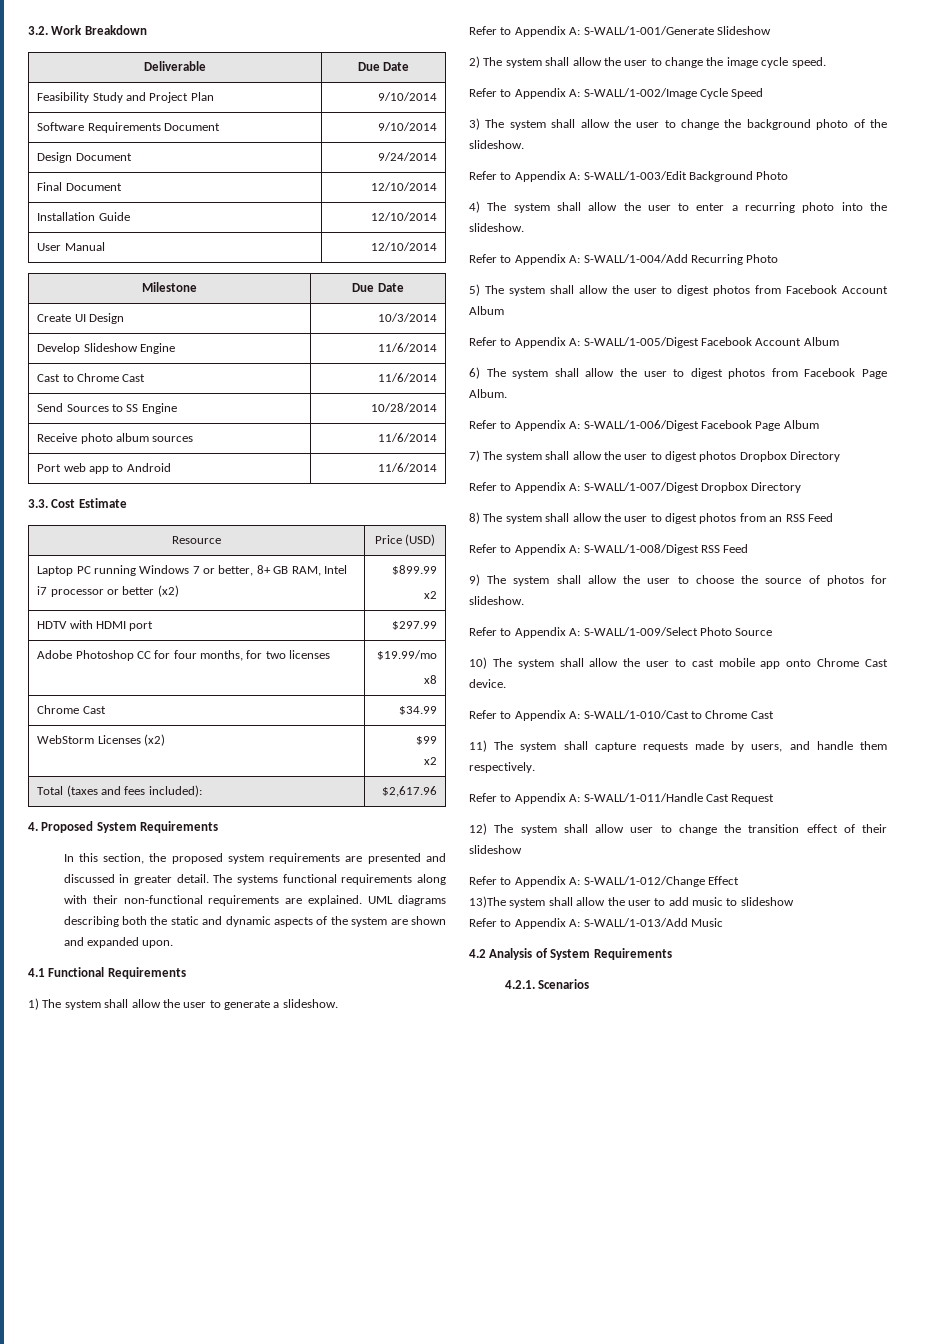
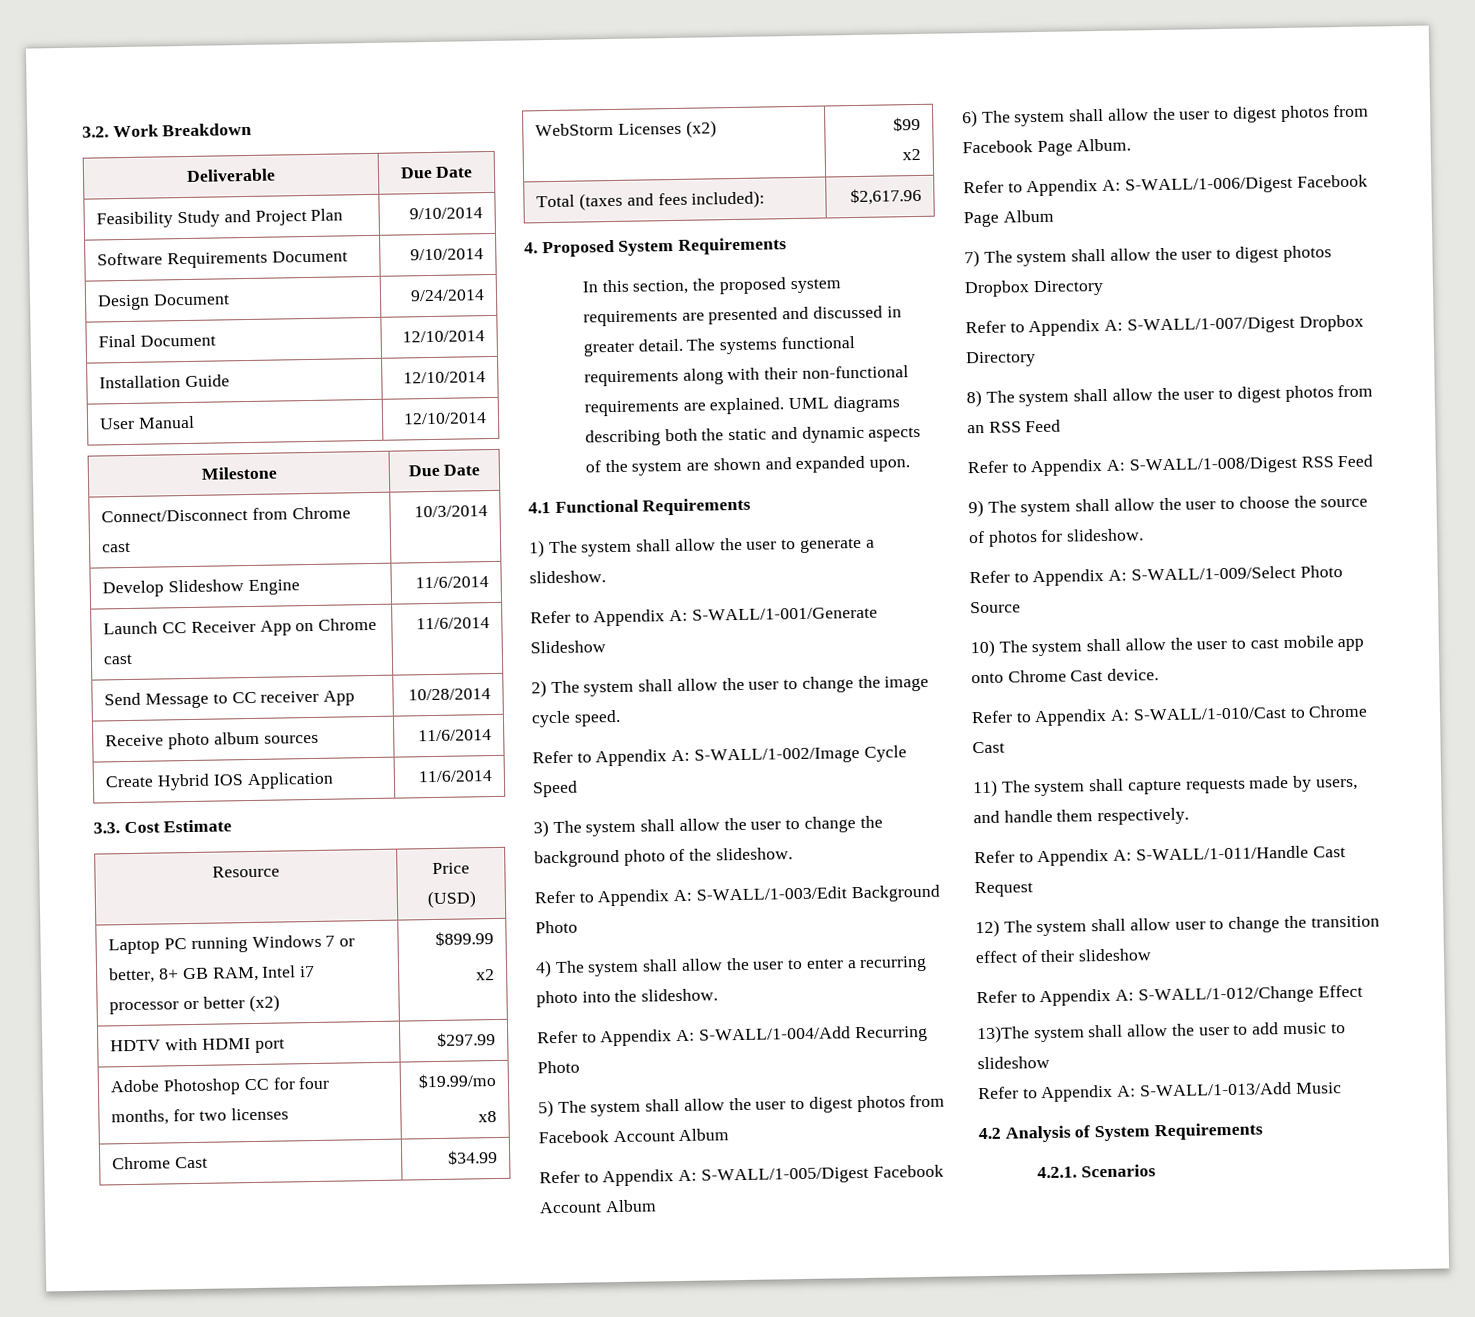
[37,313,124,324] Create UI Design -> [101,506,351,523] [102,541,132,553] Connect/Disconnect from Chrome cast
[37,373,146,382] [377,373,437,382] [37,403,177,414] Cast to Chrome Cast | 11/6/2014 // Send Sources to SS Engine -> [103,617,377,636] [103,653,134,665] [415,617,490,630] [104,690,355,709] Launch CC Receiver App on Chrome cast | 11/6/2014 // Send Message to CC receiver App
[37,463,171,474] Port web app to Android -> [105,771,334,791] Create Hybrid IOS Application

